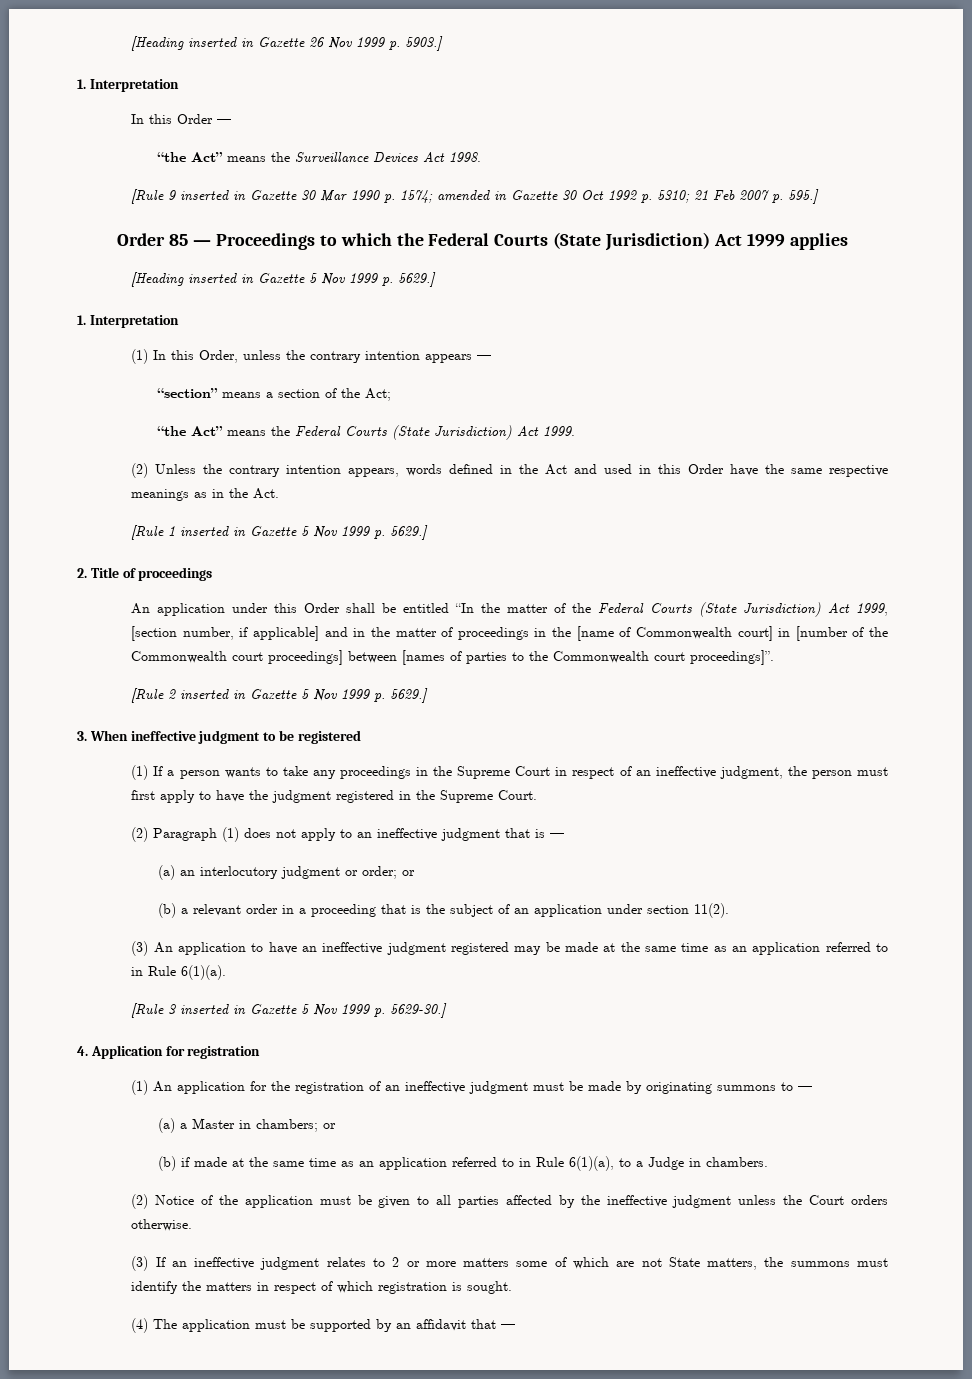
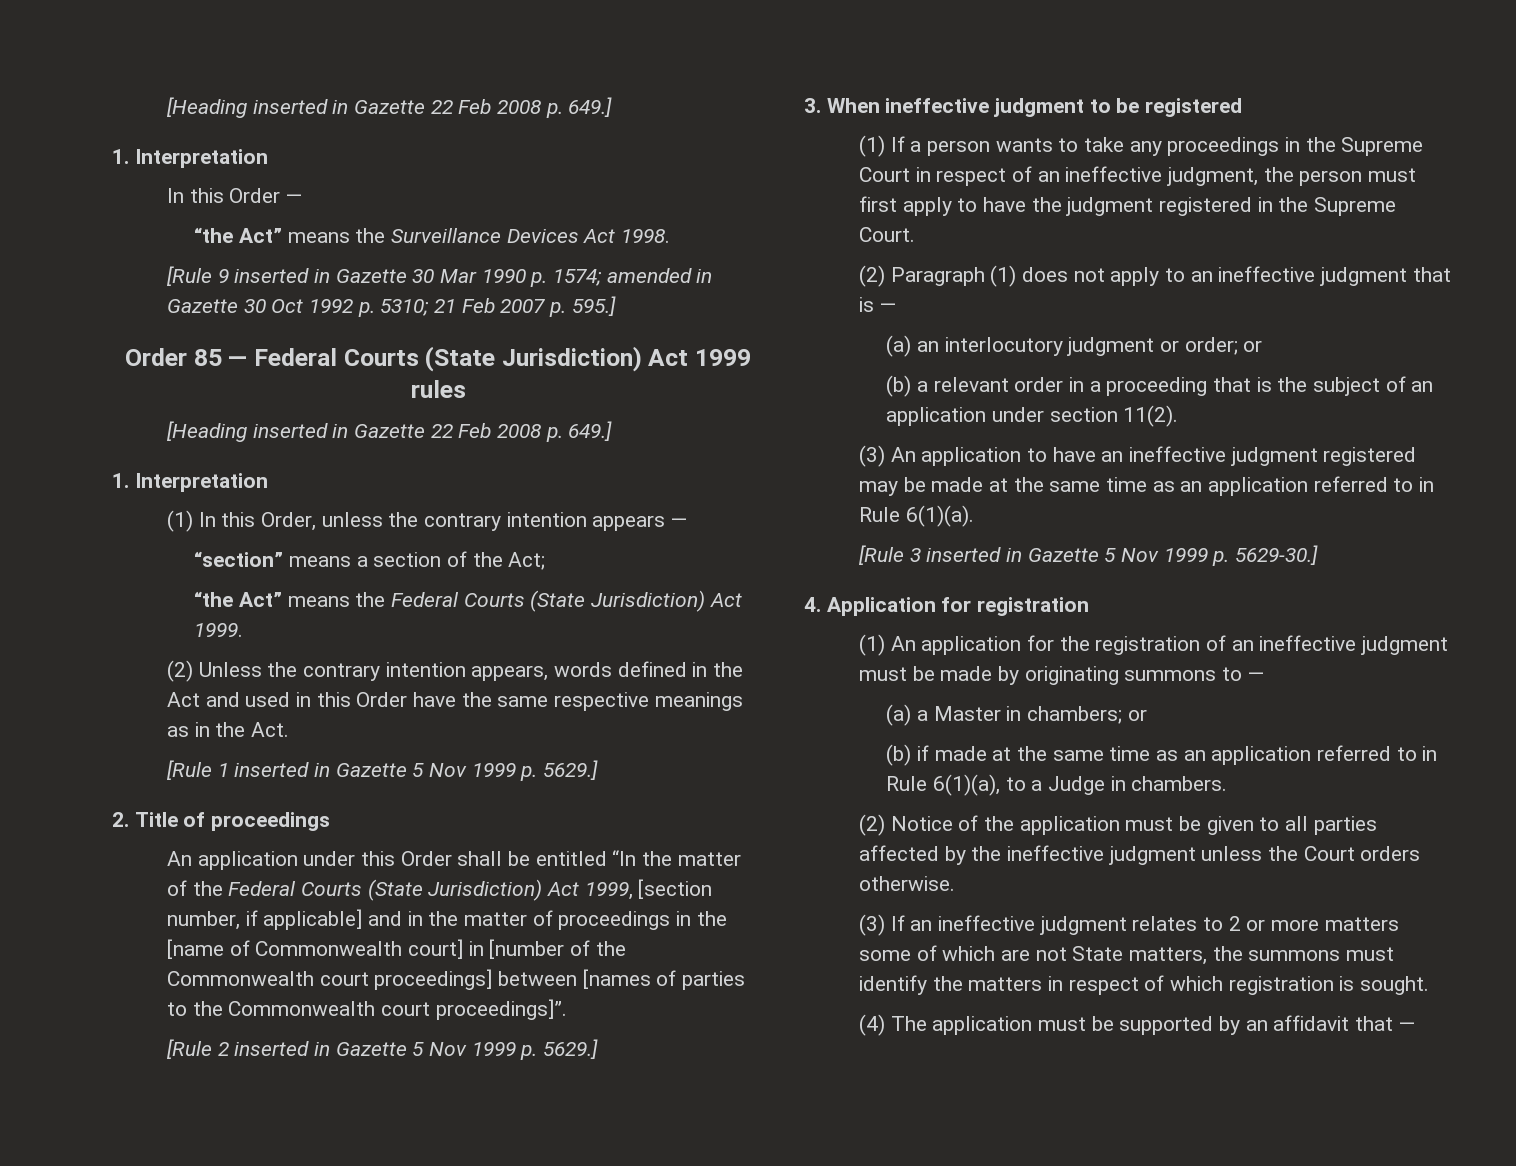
[131,36,444,51] [Heading inserted in Gazette 26 Nov 1999 p. 5903.] -> [165,97,613,118] [Heading inserted in Gazette 22 Feb 2008 p. 649.]
[215,233,424,250] Proceedings to which the -> (248, 361) none
[789,233,848,250] [131,272,437,287] applies // [Heading inserted in Gazette 5 Nov 1999 p. 5629.] -> [410,380,466,398] [165,421,613,442] rules // [Heading inserted in Gazette 22 Feb 2008 p. 649.]

